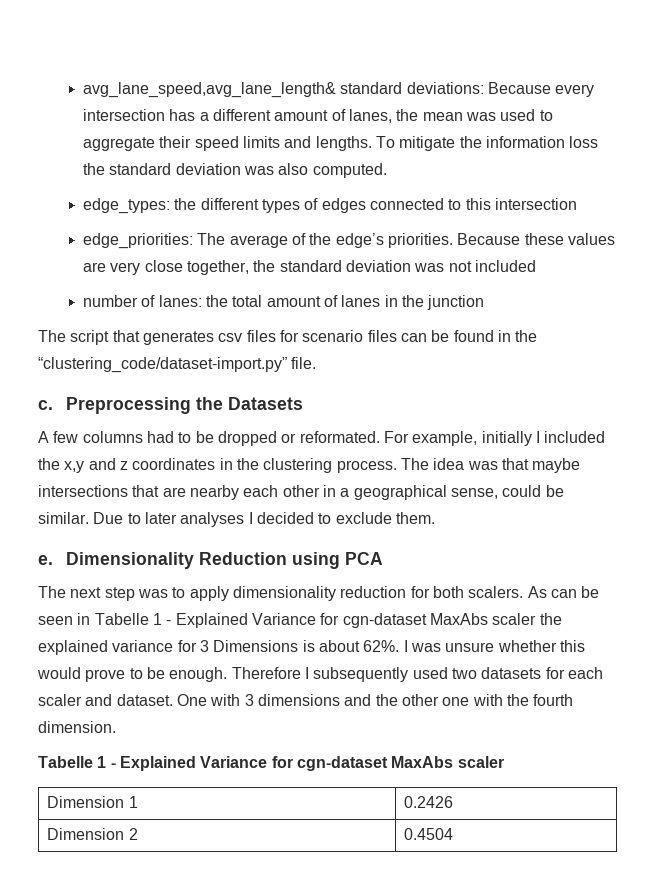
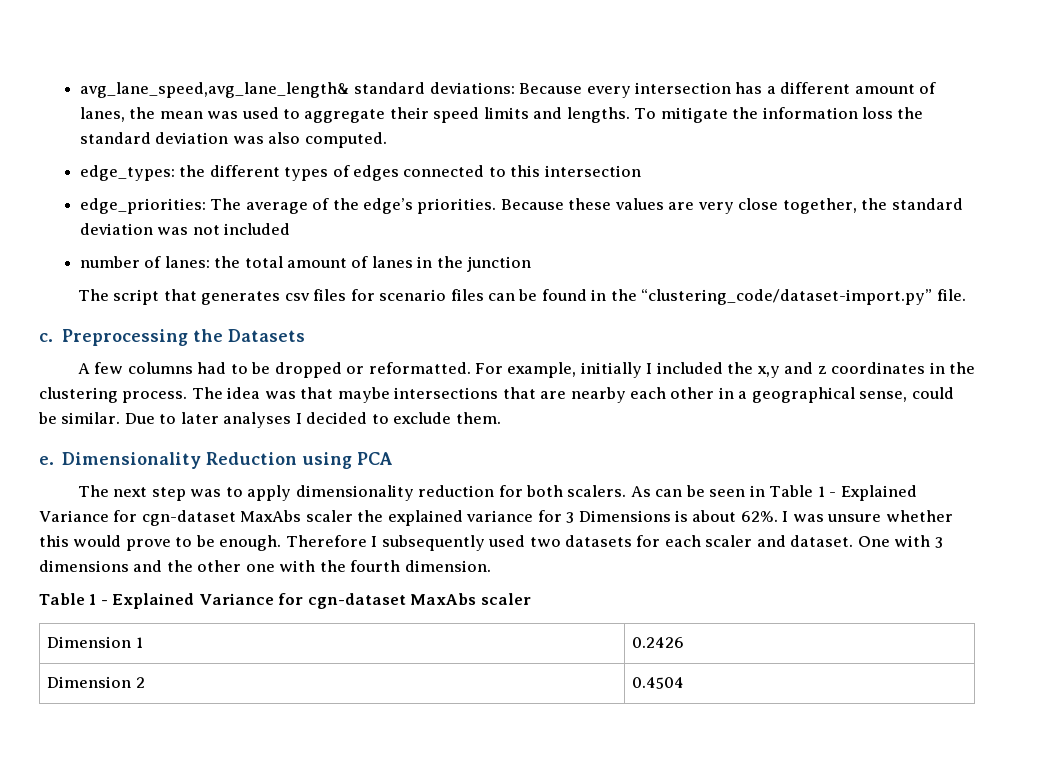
[299,431,380,443] reformated. -> [368,362,471,374] reformatted.
[94,613,149,625] Tabelle -> [769,485,814,497] Table
[38,756,93,768] Tabelle -> [39,593,85,605] Table

